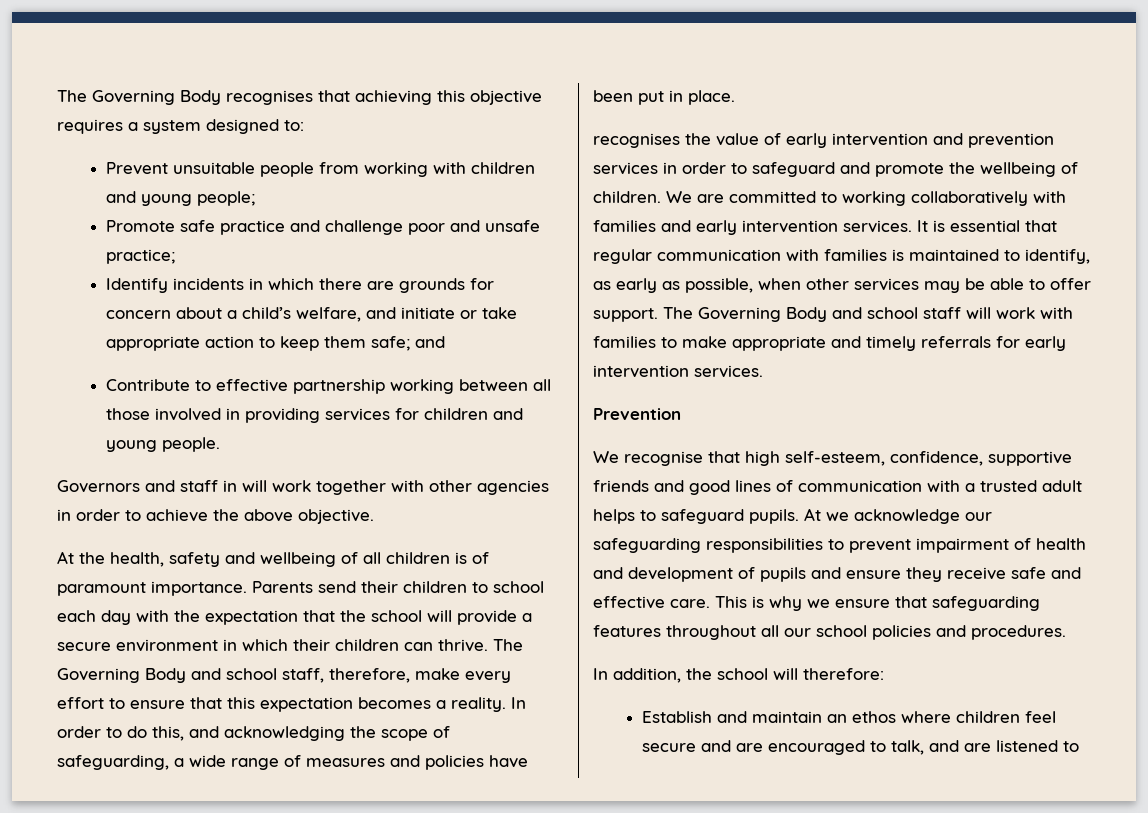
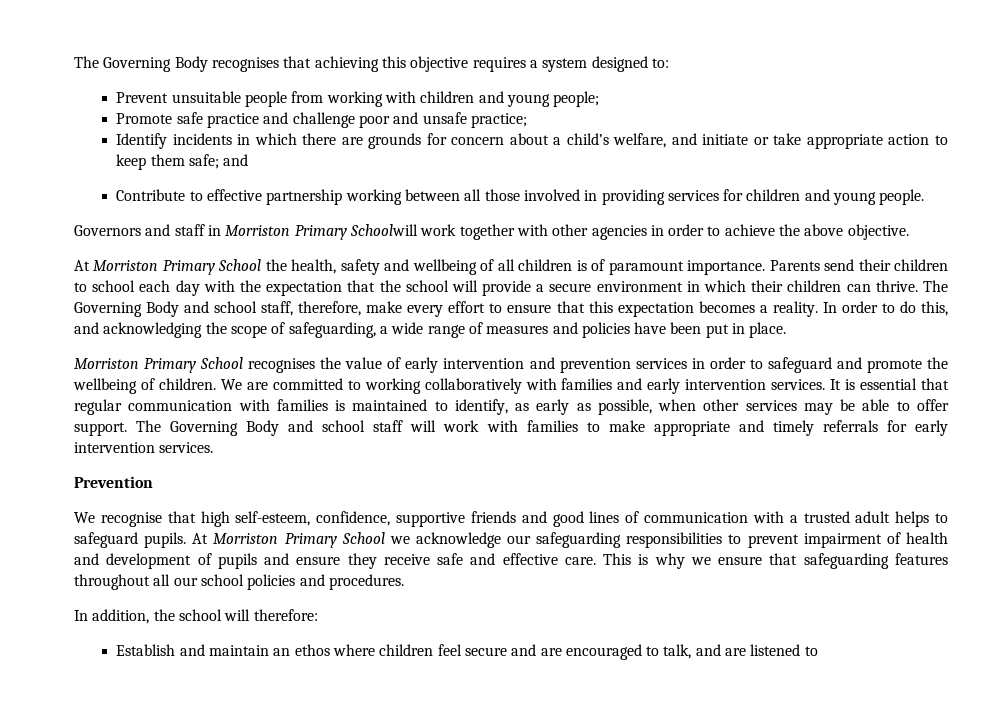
[242,480,267,492] will -> [225,224,418,240] Morriston Primary Schoolwill
(74, 557) none -> [93,259,262,275] Morriston Primary School
(735, 97) none -> [74,357,244,373] Morriston Primary School
(821, 514) none -> [213,532,385,548] Morriston Primary School

